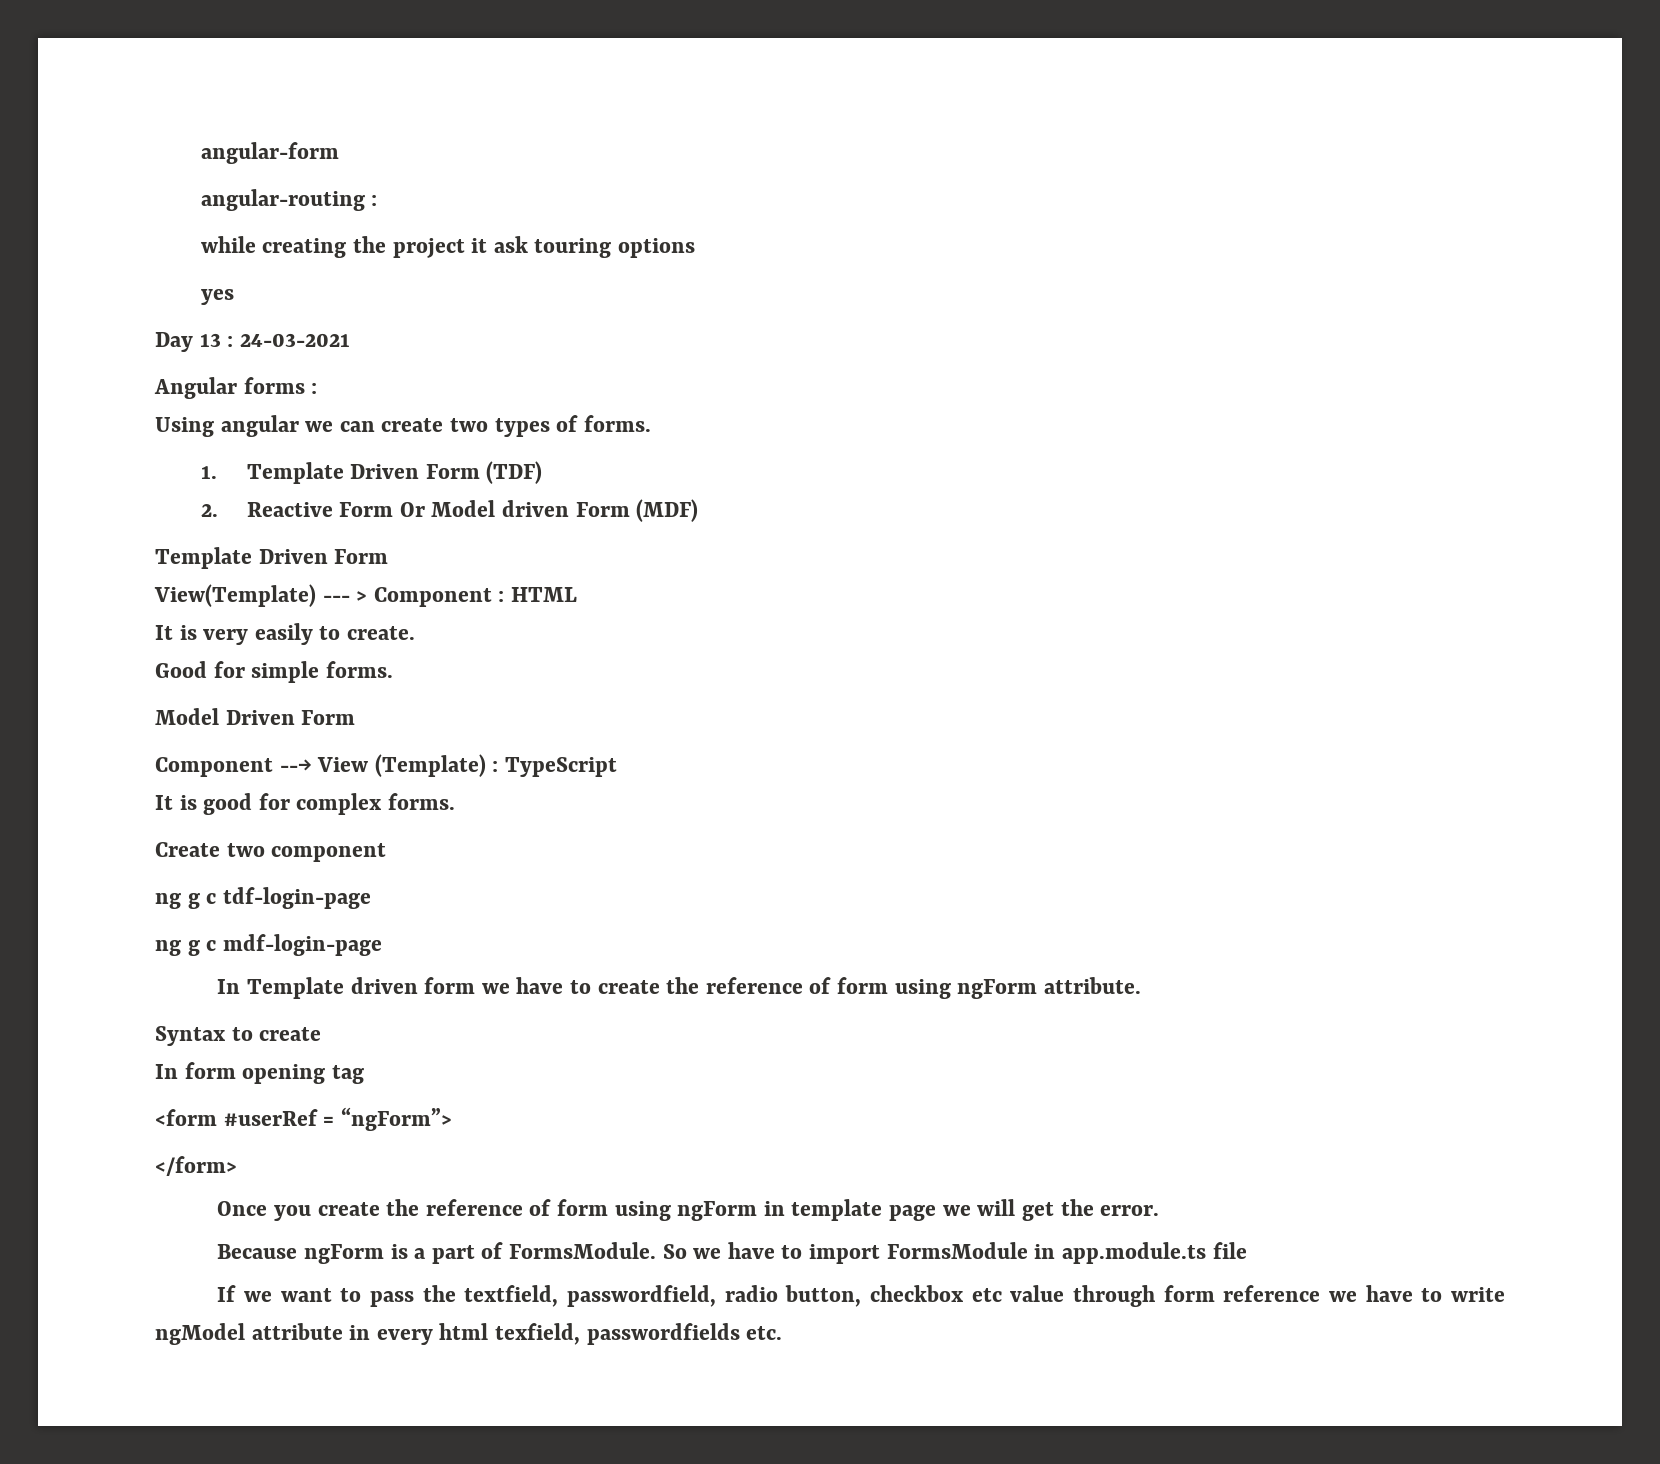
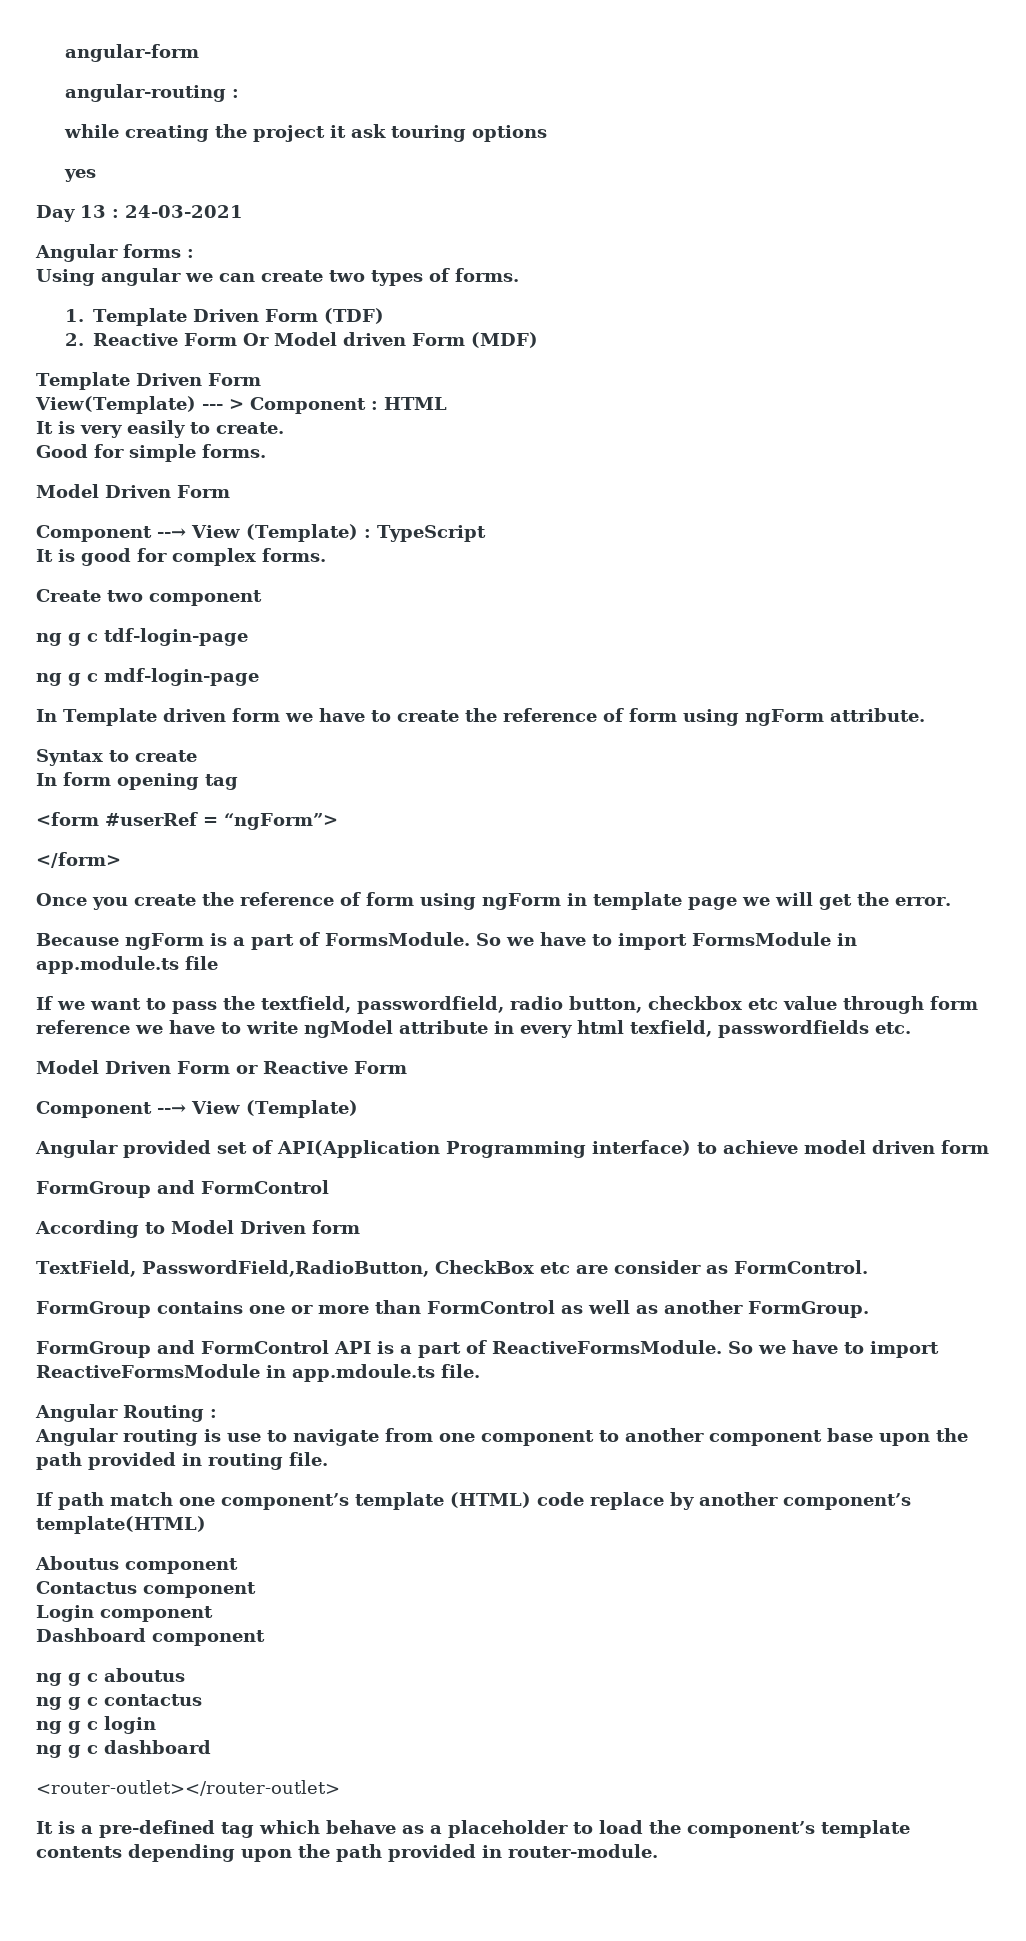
(783, 1333) none -> [36,1060,407,1074] [36,1100,358,1118] [35,1140,989,1158] [36,1180,329,1198] [35,1220,360,1238] [36,1260,868,1277] [36,1300,869,1318] [36,1340,939,1358] [36,1364,480,1382] [35,1404,217,1422] [35,1428,968,1446] [36,1452,328,1470] [36,1492,911,1510] [36,1516,206,1534] [35,1556,238,1574] [36,1581,256,1598] [36,1605,213,1622] [36,1628,265,1646] [36,1668,185,1686] [36,1694,202,1710] [36,1716,156,1734] [36,1740,211,1758] [36,1780,340,1796] [36,1820,910,1838] [36,1844,658,1862] // Model Driven Form or Reactive Form // Component --→ View (Template) // Angular provided set of API(Application Programming interface) to achieve model driven form // FormGroup and FormControl // According to Model Driven form // TextField, PasswordField,RadioButton, CheckBox etc are consider as FormControl. // FormGroup contains one or more than FormControl as well as another FormGroup. // FormGroup and FormControl API is a part of ReactiveFormsModule. So we have to import ReactiveFormsModule in app.mdoule.ts file. // Angular Routing : // Angular routing is use to navigate from one component to another component base upon the path provided in routing file. // If path match one component’s template (HTML) code replace by another component’s template(HTML) // Aboutus component // Contactus component // Login component // Dashboard component // ng g c aboutus // ng g c contactus // ng g c login // ng g c dashboard // <router-outlet></router-outlet> // It is a pre-defined tag which behave as a placeholder to load the component’s template contents depending upon the path provided in router-module.

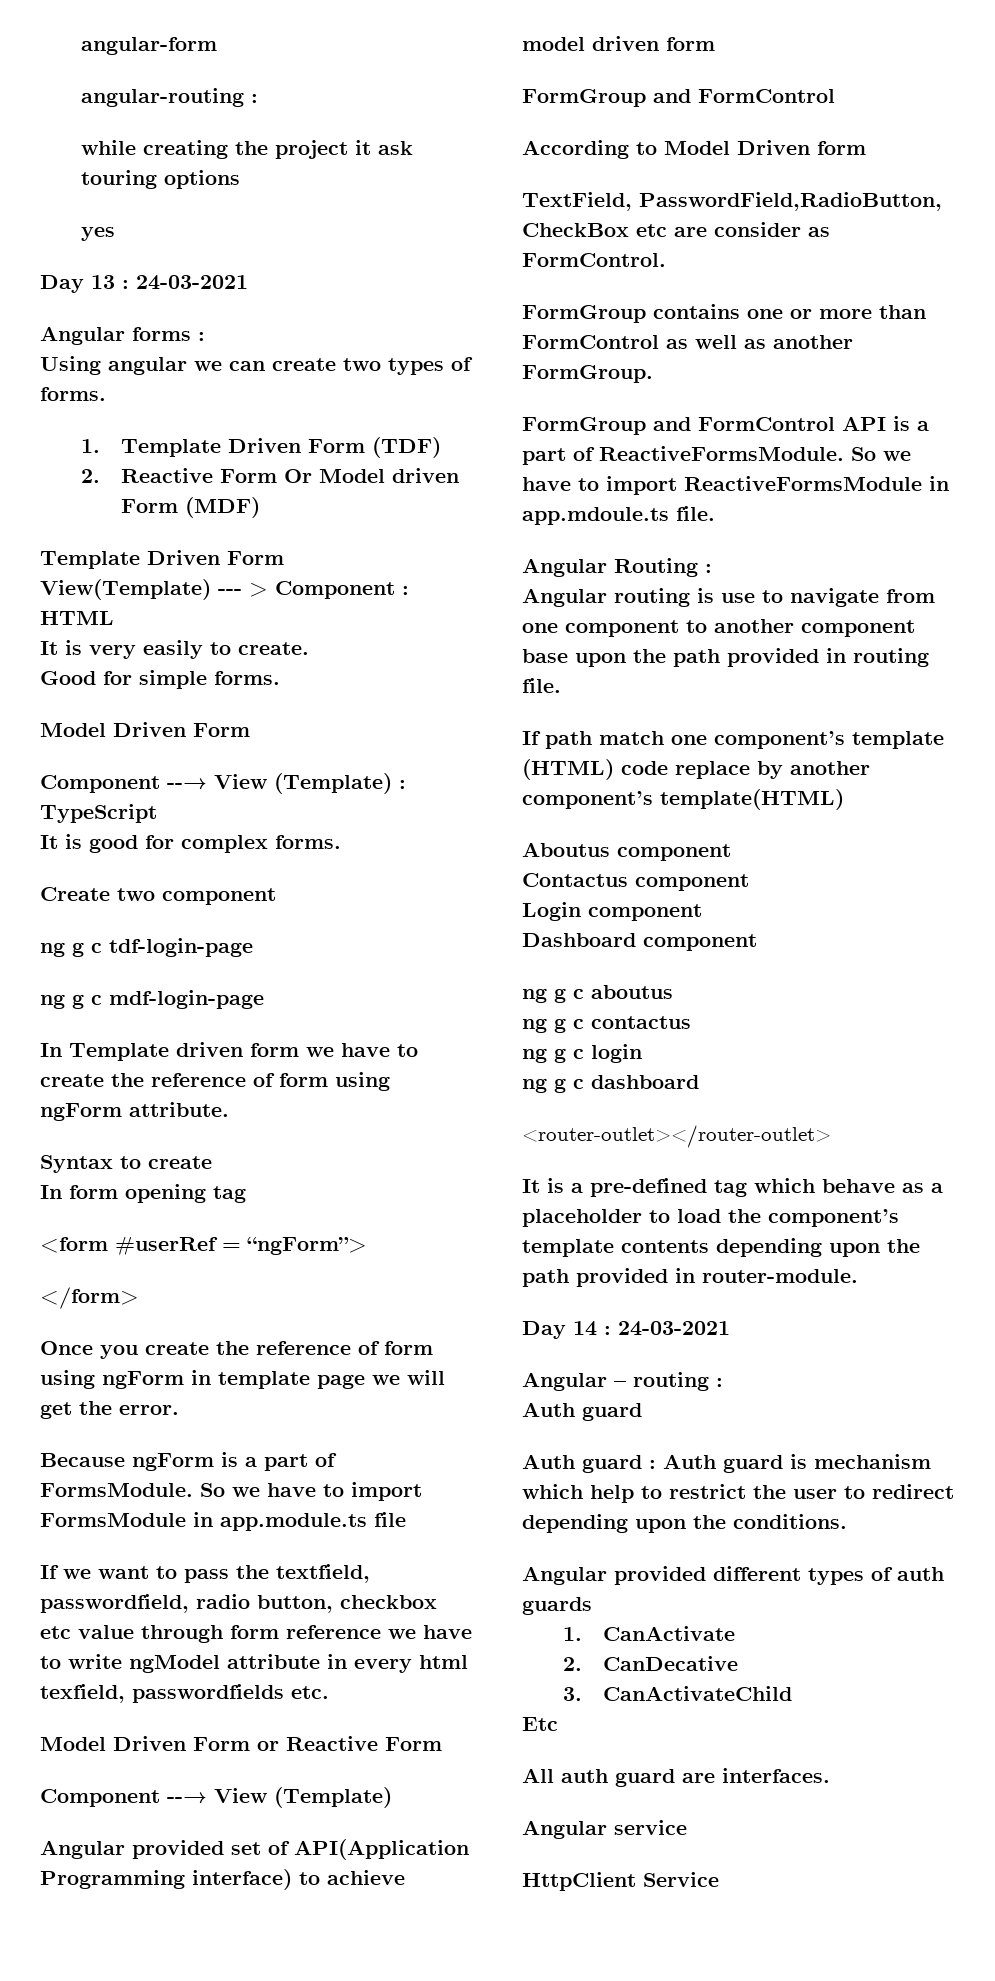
(658, 1851) none -> [522,1321,730,1339] [522,1372,723,1391] [522,1402,642,1421] [522,1454,931,1473] [522,1484,954,1503] [522,1514,847,1533] [522,1566,944,1585] [522,1597,592,1615] [562,1626,736,1641] [562,1656,739,1671] [562,1686,793,1701] [522,1717,558,1731] [522,1768,830,1787] [522,1820,687,1839] [522,1872,719,1891] // Day 14 : 24-03-2021 // Angular – routing : // Auth guard // Auth guard : Auth guard is mechanism which help to restrict the user to redirect depending upon the conditions. // Angular provided different types of auth guards // 1. CanActivate // 2. CanDecative // 3. CanActivateChild // Etc // All auth guard are interfaces. // Angular service // HttpClient Service

